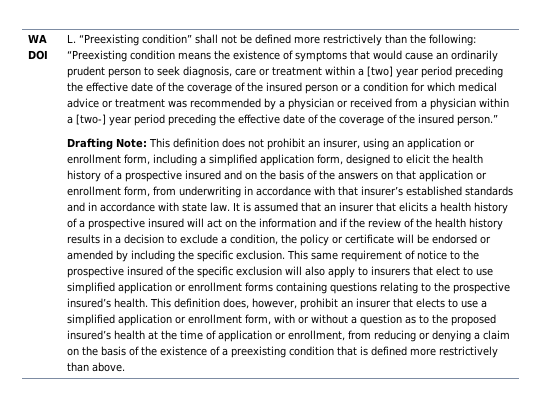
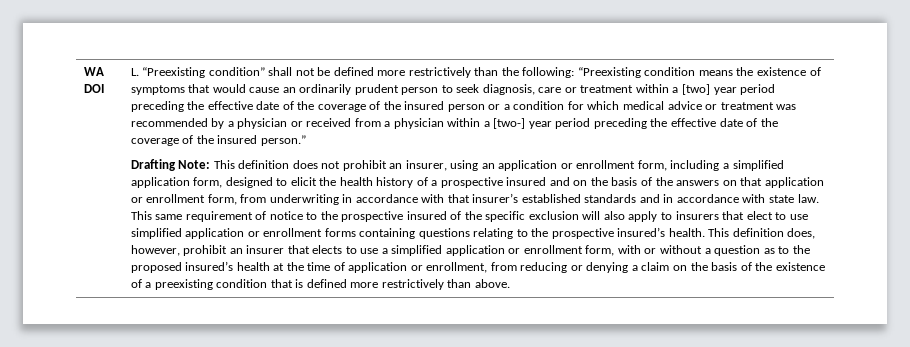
[232,202,508,214] [66,218,503,230] [66,234,491,246] [66,250,285,262] It is assumed that an insurer that elicits a health history of a prospective insured will act on the information and if the review of the health history results in a decision to exclude a condition, the policy or certificate will be endorsed or amended by including the specific exclusion. -> (819, 198) none

